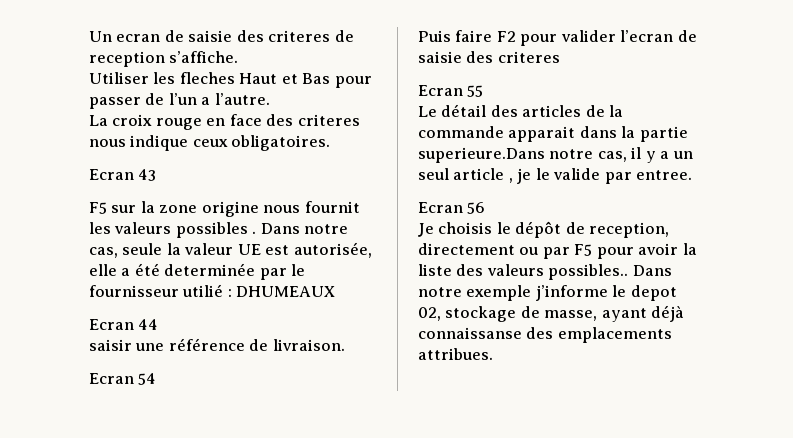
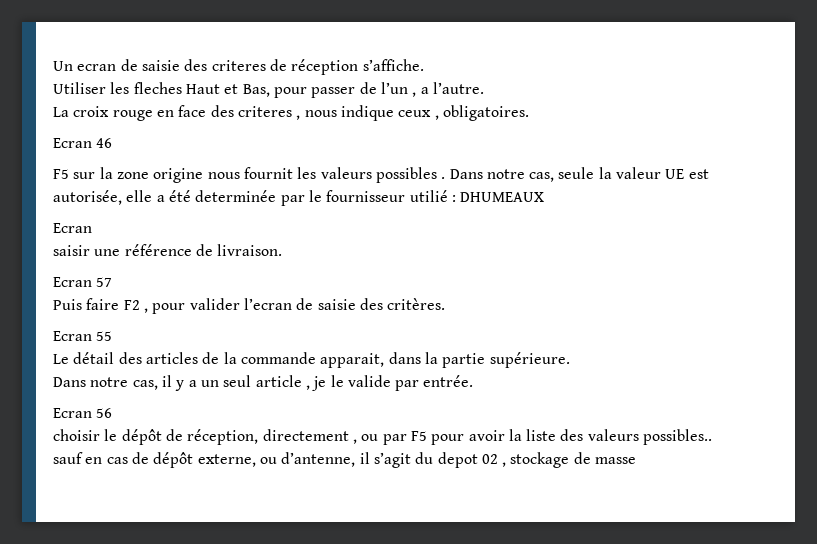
[89,51,165,67] reception -> [291,59,359,75] réception
[302,73,331,84] Bas -> [242,84,270,97] Bas,
(197, 99) none -> [412,92,417,97] ,
(360, 120) none -> [296,115,301,120] ,
(228, 143) none -> [434,115,439,120] ,
[138,169,157,181] 43 -> [96,138,113,148] 46
[138,319,159,330] 44 -> (92, 228) none
[138,373,157,385] 54 -> [96,277,113,287] 57
(516, 36) none -> [143,308,148,313] ,
[497,51,560,63] criteres -> [387,298,446,310] critères.
[508,126,576,142] apparait -> [320,353,385,368] apparait,
[418,147,545,163] superieure.Dans -> [489,352,570,368] [53,377,86,387] supérieure. // Dans
[636,170,693,180] entree. -> [423,375,474,387] entrée.
[418,222,493,237] Je choisis -> [53,429,100,441] choisir
[589,222,670,238] [418,243,515,255] reception, directement -> [187,429,357,445] réception, directement ,
[632,265,672,276] [418,285,677,301] [418,305,685,322] [418,327,672,343] [418,348,493,360] Dans notre exemple j’informe le depot 02, stockage de masse, ayant déjà connaissanse des emplacements attribues. -> [53,452,637,468] // sauf en cas de dépôt externe, ou d’antenne, il s’agit du depot 02 , stockage de masse

